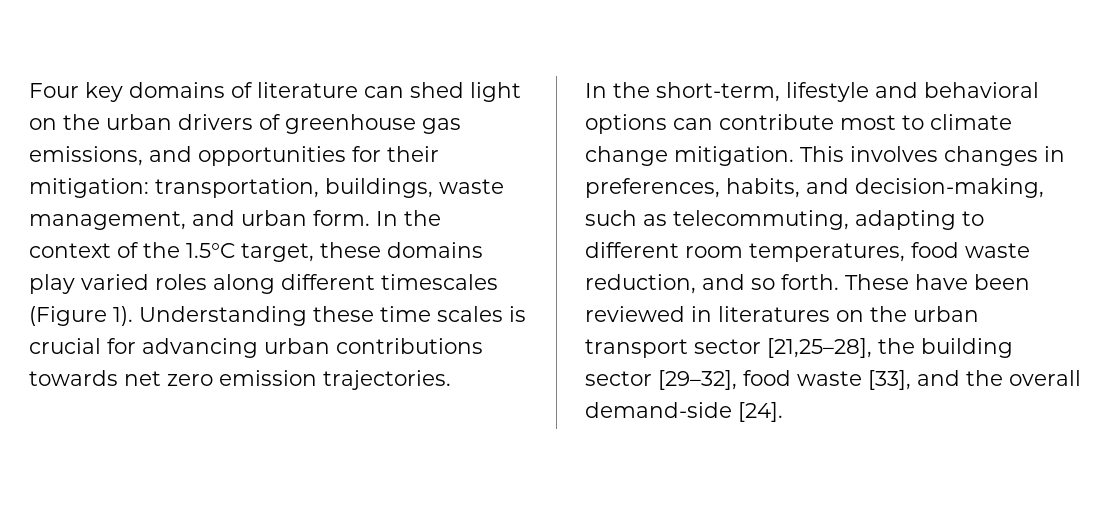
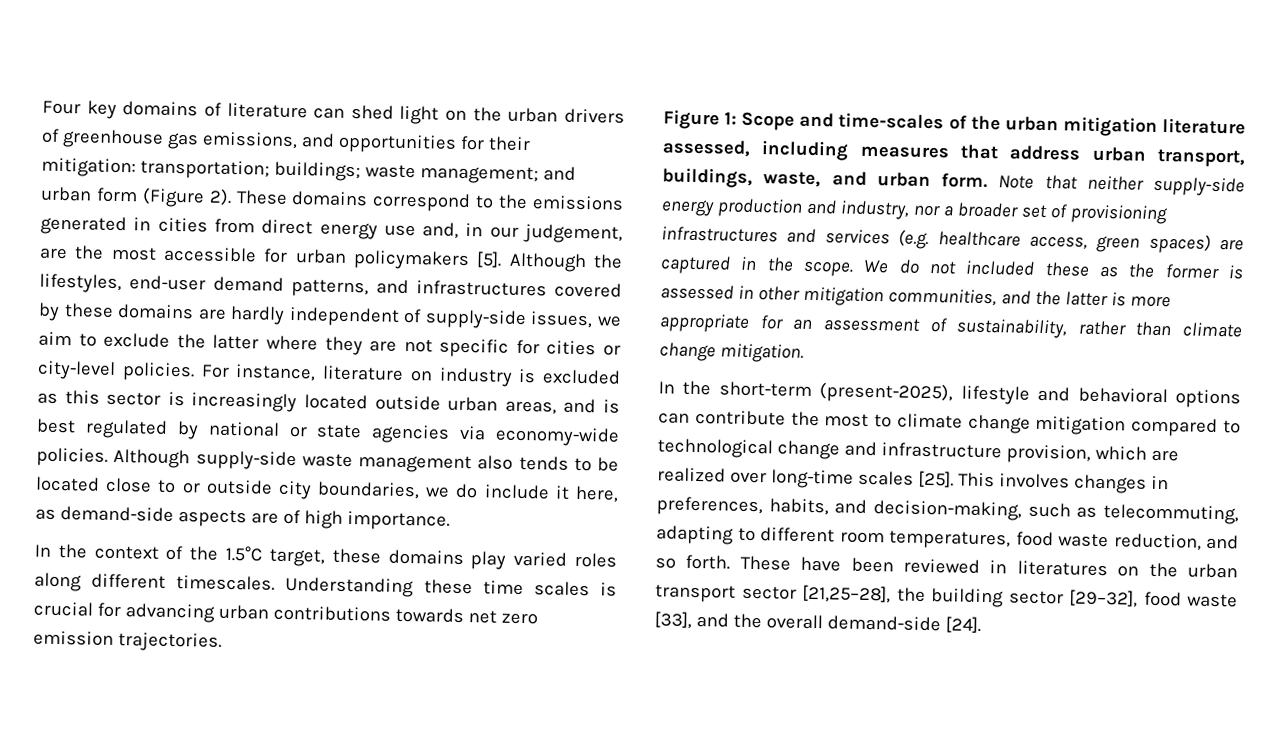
[155,178,504,198] [29,210,370,230] transportation, buildings, waste management, and urban form. -> [139,159,576,185] [40,186,624,213] [40,215,623,244] [39,245,623,273] [39,273,622,298] [38,302,622,330] [38,331,621,358] [37,360,621,387] [37,390,621,415] [36,418,620,447] [36,447,619,474] [35,476,619,503] [35,506,450,531] transportation; buildings; waste management; and urban form (Figure 2). These domains correspond to the emissions generated in cities from direct energy use and, in our judgement, are the most accessible for urban policymakers [5]. Although the lifestyles, end-user demand patterns, and infrastructures covered by these domains are hardly independent of supply-side issues, we aim to exclude the latter where they are not specific for cities or city-level policies. For instance, literature on industry is excluded as this sector is increasingly located outside urban areas, and is best regulated by national or state agencies via economy-wide policies. Although supply-side waste management also tends to be located close to or outside city boundaries, we do include it here, as demand-side aspects are of high importance. //
[381,274,498,290] [29,306,133,326] timescales (Figure 1). -> [176,575,276,591] timescales.
[585,82,780,102] // In the short-term, -> [663,109,1246,137] [662,139,1245,168] [662,167,1245,197] [661,198,1167,225] [661,226,1244,254] [660,255,1243,280] [660,284,1171,308] [659,313,1242,339] [659,342,804,363] [658,380,954,404] // Figure 1: Scope and time-scales of the urban mitigation literature assessed, including measures that address urban transport, buildings, waste, and urban form. Note that neither supply-side energy production and industry, nor a broader set of provisioning infrastructures and services (e.g. healthcare access, green spaces) are captured in the scope. We do not included these as the former is assessed in other mitigation communities, and the latter is more appropriate for an assessment of sustainability, rather than climate change mitigation. // In the short-term (present-2025),
(834, 122) none -> [790,411,820,427] the
[674,146,794,166] mitigation. -> [1035,415,1241,438] [657,438,1179,464] [657,467,954,489] mitigation compared to technological change and infrastructure provision, which are realized over long-time scales [25].

